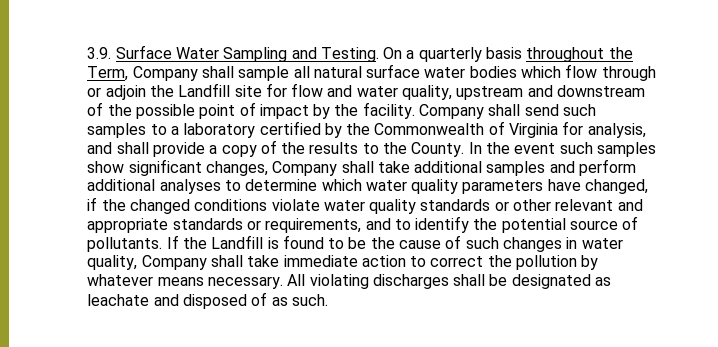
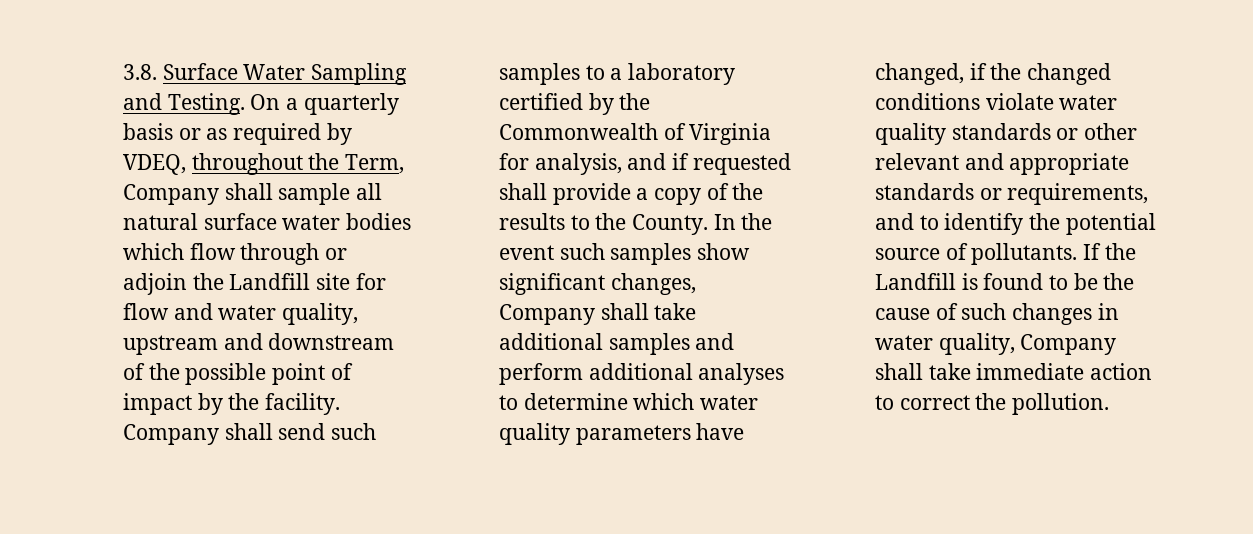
[87,47,112,59] 3.9. -> [123,64,158,80] 3.8.
(523, 53) none -> [178,123,352,145] [123,154,187,175] or as required by VDEQ,
(113, 148) none -> [672,153,791,175] if requested
[516,255,599,270] [87,274,612,289] [87,292,328,309] pollution by whatever means necessary. All violating discharges shall be designated as leachate and disposed of as such. -> [1012,393,1110,415] pollution.

